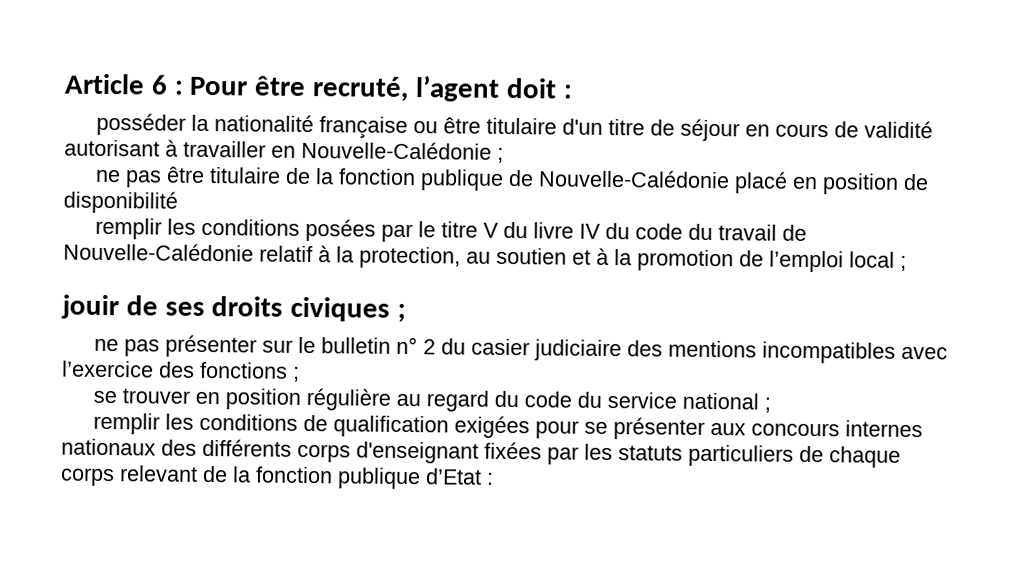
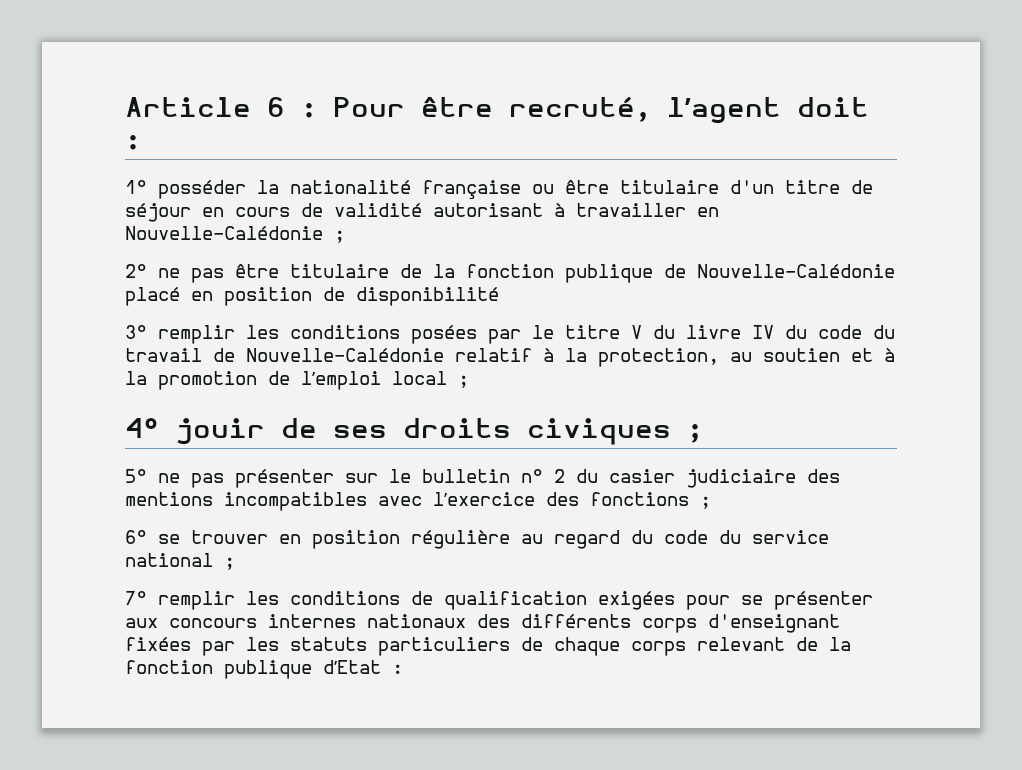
(572, 91) none -> [125,180,147,194] 1°
(504, 155) none -> [125,264,147,278] 2°
(178, 202) none -> [125,325,147,339] 3°
(907, 263) none -> [125,418,159,438] 4°
(407, 312) none -> [125,469,147,483] 5°
(300, 374) none -> [125,530,147,544] 6°
(771, 405) none -> [125,591,147,605] 7°

